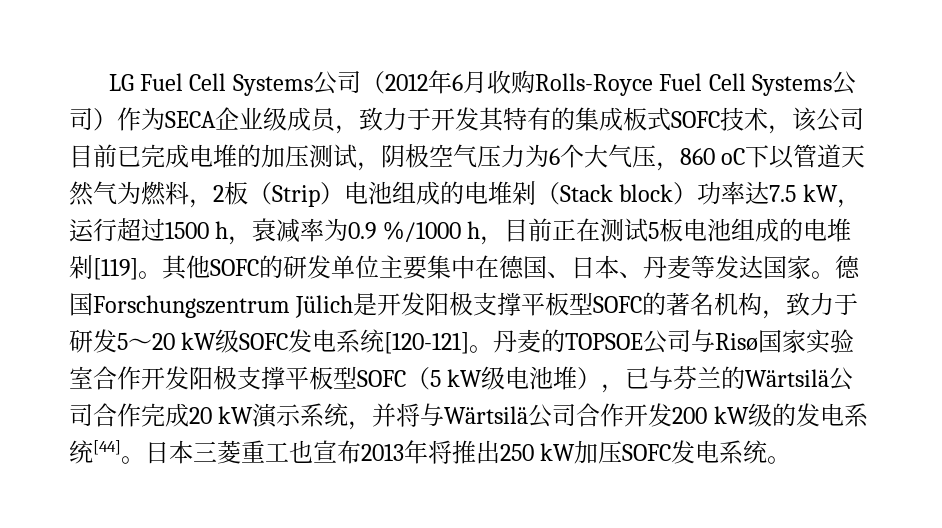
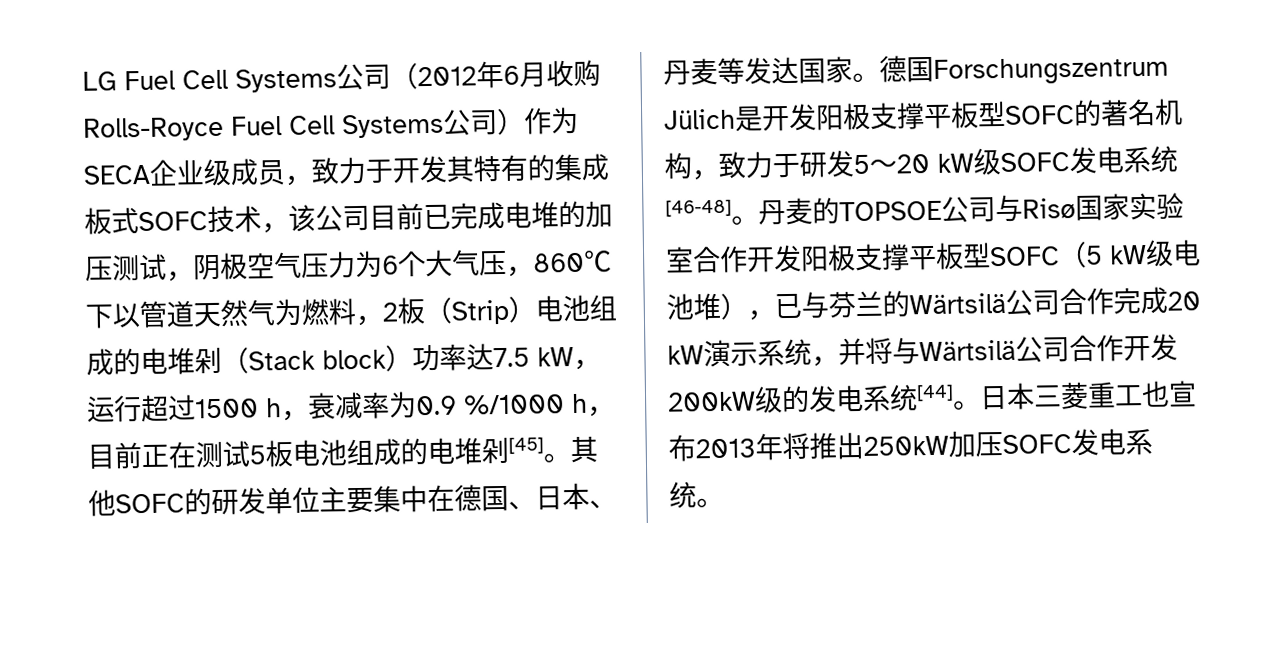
[680,148,746,165] 860 oC -> [532,250,612,274] 860℃
[93,258,138,280] [119] -> [508,437,544,454] [45]
[384,332,470,354] [120-121] -> [665,199,732,217] [46-48]
[672,406,749,424] 200 kW -> [667,391,756,412] 200kW
[500,443,576,461] 250 kW -> [863,435,949,456] 250kW

